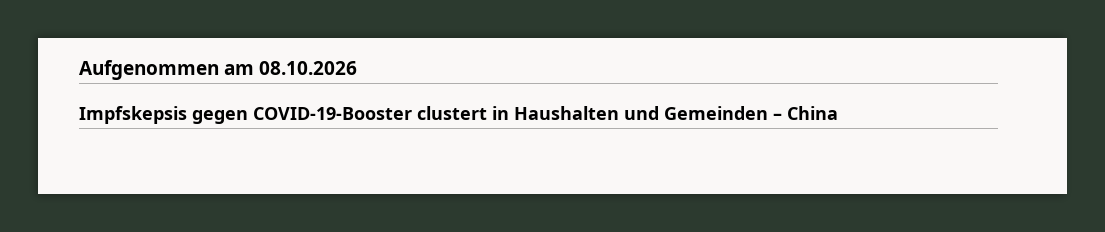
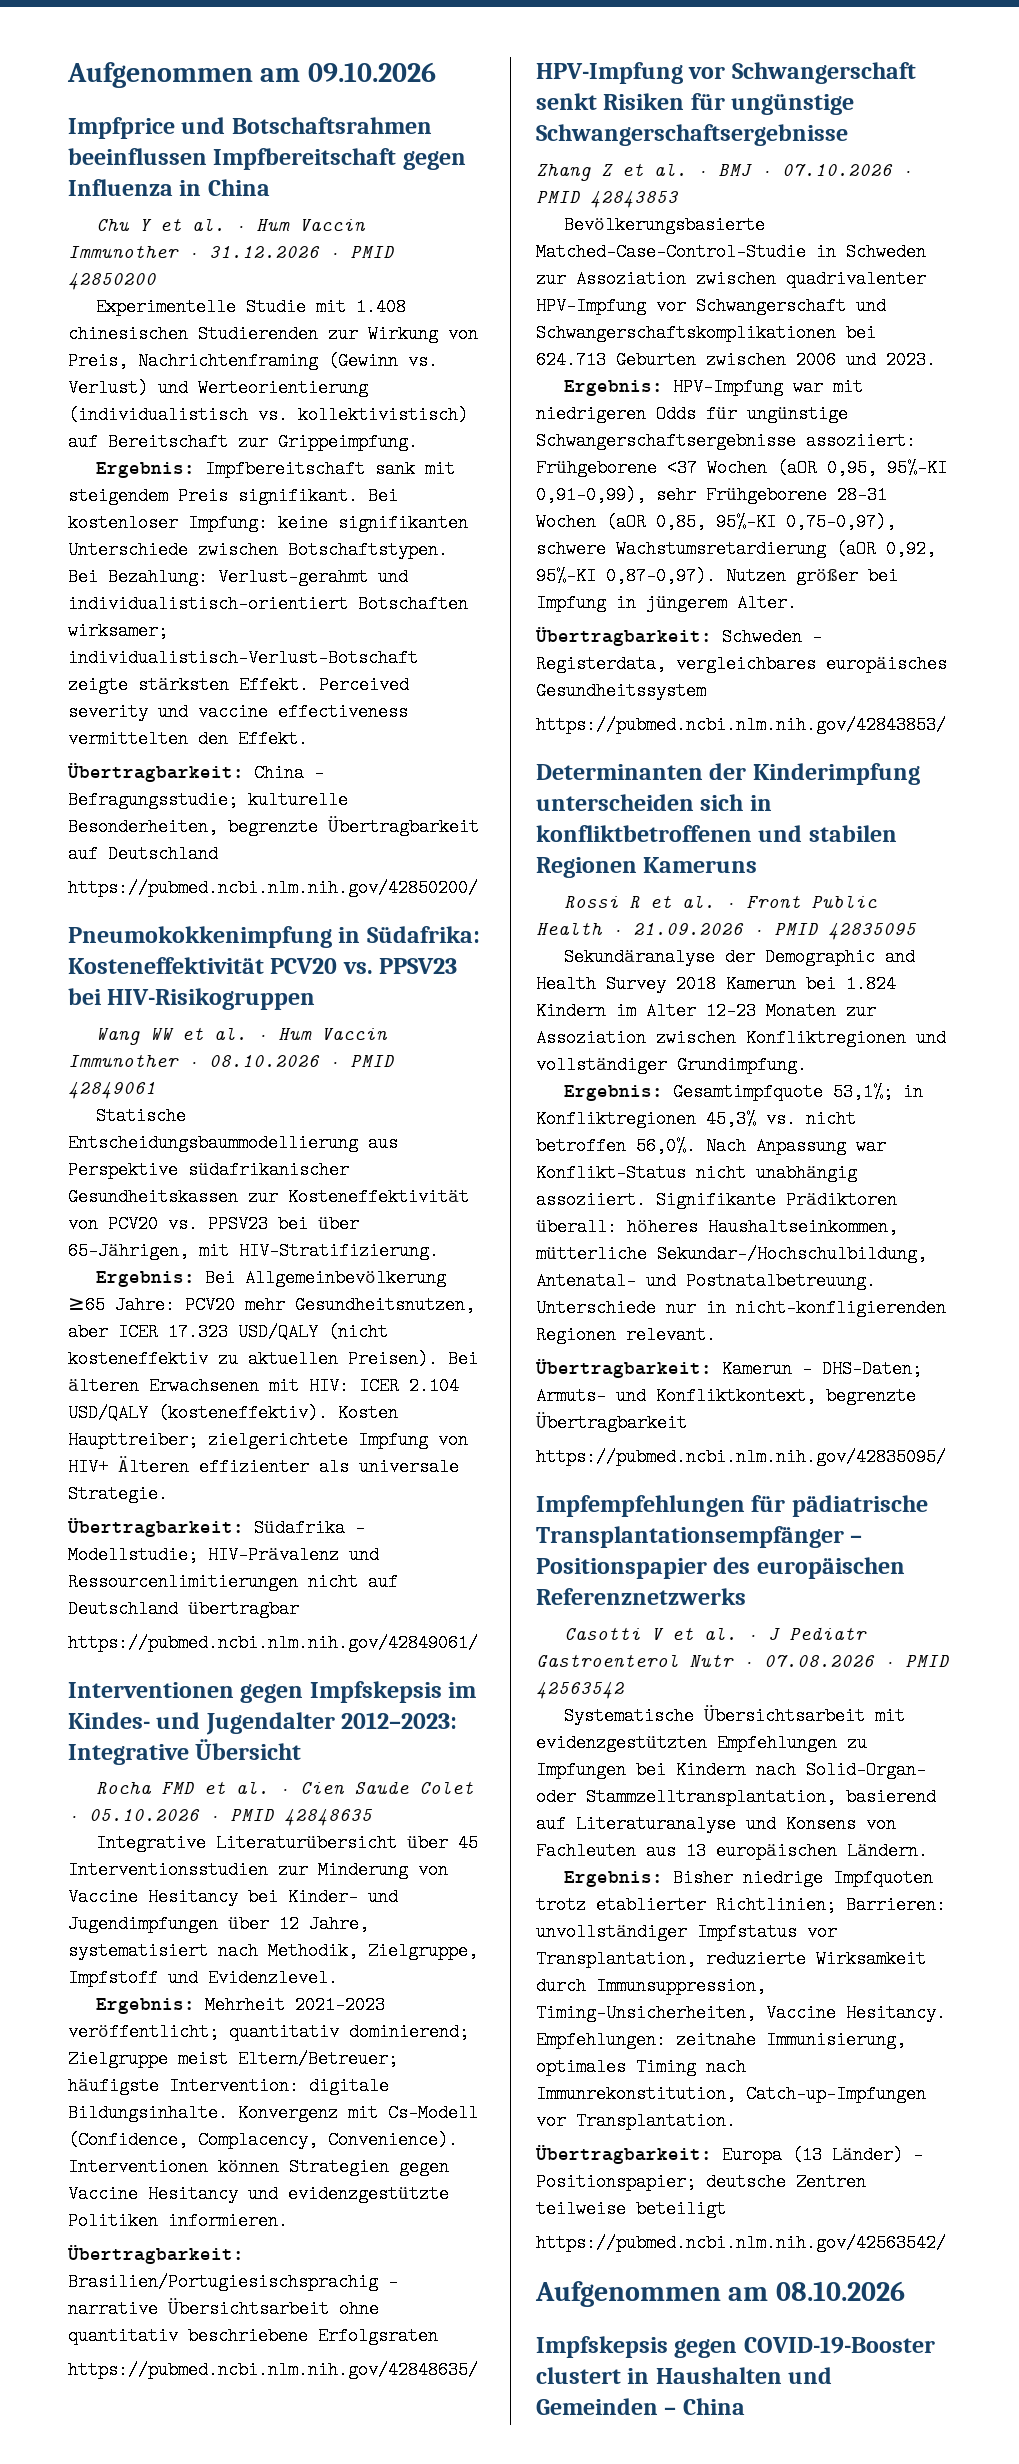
[79,60,255,80] Aufgenommen am -> [67,62,436,88] [68,117,432,139] [68,148,466,170] [68,179,270,196] [95,217,366,231] [68,244,394,258] [68,273,156,291] [95,298,406,316] [68,325,478,343] [68,352,438,370] [68,379,368,397] [68,406,468,424] [68,433,418,451] [95,460,455,478] [68,487,398,505] [68,514,468,532] [68,541,448,559] [68,568,408,586] [68,595,468,613] [68,622,168,640] [68,649,418,667] [68,676,409,694] [68,703,408,721] [68,730,308,748] [67,763,324,782] [68,791,348,809] [68,816,479,836] [68,845,218,863] [68,879,478,897] [68,926,480,948] [68,957,458,974] [68,988,316,1010] [95,1026,388,1045] [68,1053,394,1067] [68,1082,156,1100] [95,1107,186,1125] [68,1134,398,1152] [68,1161,349,1179] [68,1188,469,1206] [68,1215,359,1233] [68,1242,439,1260] [95,1269,446,1287] [68,1296,475,1314] [68,1323,388,1341] [68,1350,478,1368] [68,1377,459,1395] [68,1404,398,1422] [68,1431,468,1449] [68,1456,459,1476] [68,1485,168,1503] [67,1518,365,1537] [68,1546,379,1564] [68,1573,398,1591] [68,1600,299,1618] [68,1634,478,1652] [68,1681,477,1703] [68,1712,458,1735] [68,1739,302,1765] [95,1780,474,1794] [68,1809,373,1827] [95,1834,478,1852] [68,1861,448,1879] [68,1888,398,1906] [68,1915,369,1933] [68,1942,478,1960] [68,1969,338,1987] [95,1996,385,2014] [68,2023,469,2041] [68,2050,398,2068] [68,2077,389,2095] [68,2104,478,2122] [68,2131,458,2149] [68,2158,449,2176] [68,2185,449,2203] [68,2212,288,2230] [67,2245,244,2264] [68,2273,398,2291] [68,2298,379,2318] [68,2327,438,2345] [68,2361,478,2379] [536,62,916,84] [536,93,855,115] [536,124,848,146] [536,162,913,181] [536,191,679,209] [563,216,765,234] [536,243,926,261] [536,270,926,288] [536,297,886,315] [536,324,876,342] [536,351,936,369] [563,378,863,396] [536,405,848,423] [536,432,916,450] [536,459,947,477] [536,486,887,504] [536,513,896,531] [536,540,936,558] [536,567,898,585] [536,594,797,612] [535,627,822,646] [536,655,947,673] [536,682,706,700] [536,716,946,734] [536,763,920,785] [536,794,772,811] [536,825,897,842] [536,857,758,878] [563,894,877,908] [536,921,917,941] [563,948,915,966] [536,975,896,993] [536,1002,876,1020] [536,1029,946,1047] [536,1056,807,1074] [563,1083,923,1101] [536,1110,856,1128] [536,1137,886,1155] [536,1164,857,1182] [536,1191,897,1209] [536,1218,898,1236] [536,1245,927,1263] [536,1272,876,1290] [536,1299,946,1317] [536,1326,716,1344] [535,1359,922,1378] [536,1387,916,1405] [536,1412,687,1432] [536,1448,946,1466] [536,1495,928,1517] [536,1526,863,1548] [536,1557,905,1579] [536,1588,746,1605] [563,1626,867,1640] [536,1653,949,1667] [536,1682,624,1700] [563,1705,905,1725] [536,1734,867,1752] [536,1761,926,1779] [536,1788,936,1806] [536,1815,896,1833] [536,1842,928,1860] [563,1869,933,1887] [536,1896,946,1914] [536,1923,837,1941] [536,1950,926,1968] [536,1977,766,1995] [536,2004,946,2022] [536,2031,906,2049] [536,2058,746,2076] [536,2085,926,2103] [536,2112,736,2130] [535,2145,923,2164] [536,2173,866,2191] [536,2200,726,2218] [536,2234,946,2252] [535,2281,769,2307] Aufgenommen am 09.10.2026 // Impfprice und Botschaftsrahmen beeinflussen Impfbereitschaft gegen Influenza in China // Chu Y et al. · Hum Vaccin Immunother · 31.12.2026 · PMID 42850200 // Experimentelle Studie mit 1.408 chinesischen Studierenden zur Wirkung von Preis, Nachrichtenframing (Gewinn vs. Verlust) und Werteorientierung (individualistisch vs. kollektivistisch) auf Bereitschaft zur Grippeimpfung. // Ergebnis: Impfbereitschaft sank mit steigendem Preis signifikant. Bei kostenloser Impfung: keine signifikanten Unterschiede zwischen Botschaftstypen. Bei Bezahlung: Verlust-gerahmt und individualistisch-orientiert Botschaften wirksamer; individualistisch-Verlust-Botschaft zeigte stärksten Effekt. Perceived severity und vaccine effectiveness vermittelten den Effekt. // Übertragbarkeit: China – Befragungsstudie; kulturelle Besonderheiten, begrenzte Übertragbarkeit auf Deutschland // https://pubmed.ncbi.nlm.nih.gov/42850200/ // Pneumokokkenimpfung in Südafrika: Kosteneffektivität PCV20 vs. PPSV23 bei HIV-Risikogruppen // Wang WW et al. · Hum Vaccin Immunother · 08.10.2026 · PMID 42849061 // Statische Entscheidungsbaummodellierung aus Perspektive südafrikanischer Gesundheitskassen zur Kosteneffektivität von PCV20 vs. PPSV23 bei über 65-Jährigen, mit HIV-Stratifizierung. // Ergebnis: Bei Allgemeinbevölkerung ≥65 Jahre: PCV20 mehr Gesundheitsnutzen, aber ICER 17.323 USD/QALY (nicht kosteneffektiv zu aktuellen Preisen). Bei älteren Erwachsenen mit HIV: ICER 2.104 USD/QALY (kosteneffektiv). Kosten Haupttreiber; zielgerichtete Impfung von HIV+ Älteren effizienter als universale Strategie. // Übertragbarkeit: Südafrika – Modellstudie; HIV-Prävalenz und Ressourcenlimitierungen nicht auf Deutschland übertragbar // https://pubmed.ncbi.nlm.nih.gov/42849061/ // Interventionen gegen Impfskepsis im Kindes- und Jugendalter 2012–2023: Integrative Übersicht // Rocha FMD et al. · Cien Saude Colet · 05.10.2026 · PMID 42848635 // Integrative Literaturübersicht über 45 Interventionsstudien zur Minderung von Vaccine Hesitancy bei Kinder- und Jugendimpfungen über 12 Jahre, systematisiert nach Methodik, Zielgruppe, Impfstoff und Evidenzlevel. // Ergebnis: Mehrheit 2021–2023 veröffentlicht; quantitativ dominierend; Zielgruppe meist Eltern/Betreuer; häufigste Intervention: digitale Bildungsinhalte. Konvergenz mit Cs-Modell (Confidence, Complacency, Convenience). Interventionen können Strategien gegen Vaccine Hesitancy und evidenzgestützte Politiken informieren. // Übertragbarkeit: Brasilien/Portugiesischsprachig – narrative Übersichtsarbeit ohne quantitativ beschriebene Erfolgsraten // https://pubmed.ncbi.nlm.nih.gov/42848635/ // HPV-Impfung vor Schwangerschaft senkt Risiken für ungünstige Schwangerschaftsergebnisse // Zhang Z et al. · BMJ · 07.10.2026 · PMID 42843853 // Bevölkerungsbasierte Matched-Case-Control-Studie in Schweden zur Assoziation zwischen quadrivalenter HPV-Impfung vor Schwangerschaft und Schwangerschaftskomplikationen bei 624.713 Geburten zwischen 2006 und 2023. // Ergebnis: HPV-Impfung war mit niedrigeren Odds für ungünstige Schwangerschaftsergebnisse assoziiert: Frühgeborene <37 Wochen (aOR 0,95, 95%-KI 0,91–0,99), sehr Frühgeborene 28–31 Wochen (aOR 0,85, 95%-KI 0,75–0,97), schwere Wachstumsretardierung (aOR 0,92, 95%-KI 0,87–0,97). Nutzen größer bei Impfung in jüngerem Alter. // Übertragbarkeit: Schweden – Registerdata, vergleichbares europäisches Gesundheitssystem // https://pubmed.ncbi.nlm.nih.gov/42843853/ // Determinanten der Kinderimpfung unterscheiden sich in konfliktbetroffenen und stabilen Regionen Kameruns // Rossi R et al. · Front Public Health · 21.09.2026 · PMID 42835095 // Sekundäranalyse der Demographic and Health Survey 2018 Kamerun bei 1.824 Kindern im Alter 12–23 Monaten zur Assoziation zwischen Konfliktregionen und vollständiger Grundimpfung. // Ergebnis: Gesamtimpfquote 53,1%; in Konfliktregionen 45,3% vs. nicht betroffen 56,0%. Nach Anpassung war Konflikt-Status nicht unabhängig assoziiert. Signifikante Prädiktoren überall: höheres Haushaltseinkommen, mütterliche Sekundar-/Hochschulbildung, Antenatal- und Postnatalbetreuung. Unterschiede nur in nicht-konfligierenden Regionen relevant. // Übertragbarkeit: Kamerun – DHS-Daten; Armuts- und Konfliktkontext, begrenzte Übertragbarkeit // https://pubmed.ncbi.nlm.nih.gov/42835095/ // Impfempfehlungen für pädiatrische Transplantationsempfänger – Positionspapier des europäischen Referenznetzwerks // Casotti V et al. · J Pediatr Gastroenterol Nutr · 07.08.2026 · PMID 42563542 // Systematische Übersichtsarbeit mit evidenzgestützten Empfehlungen zu Impfungen bei Kindern nach Solid-Organ- oder Stammzelltransplantation, basierend auf Literaturanalyse und Konsens von Fachleuten aus 13 europäischen Ländern. // Ergebnis: Bisher niedrige Impfquoten trotz etablierter Richtlinien; Barrieren: unvollständiger Impfstatus vor Transplantation, reduzierte Wirksamkeit durch Immunsuppression, Timing-Unsicherheiten, Vaccine Hesitancy. Empfehlungen: zeitnahe Immunisierung, optimales Timing nach Immunrekonstitution, Catch-up-Impfungen vor Transplantation. // Übertragbarkeit: Europa (13 Länder) – Positionspapier; deutsche Zentren teilweise beteiligt // https://pubmed.ncbi.nlm.nih.gov/42563542/ // Aufgenommen am

